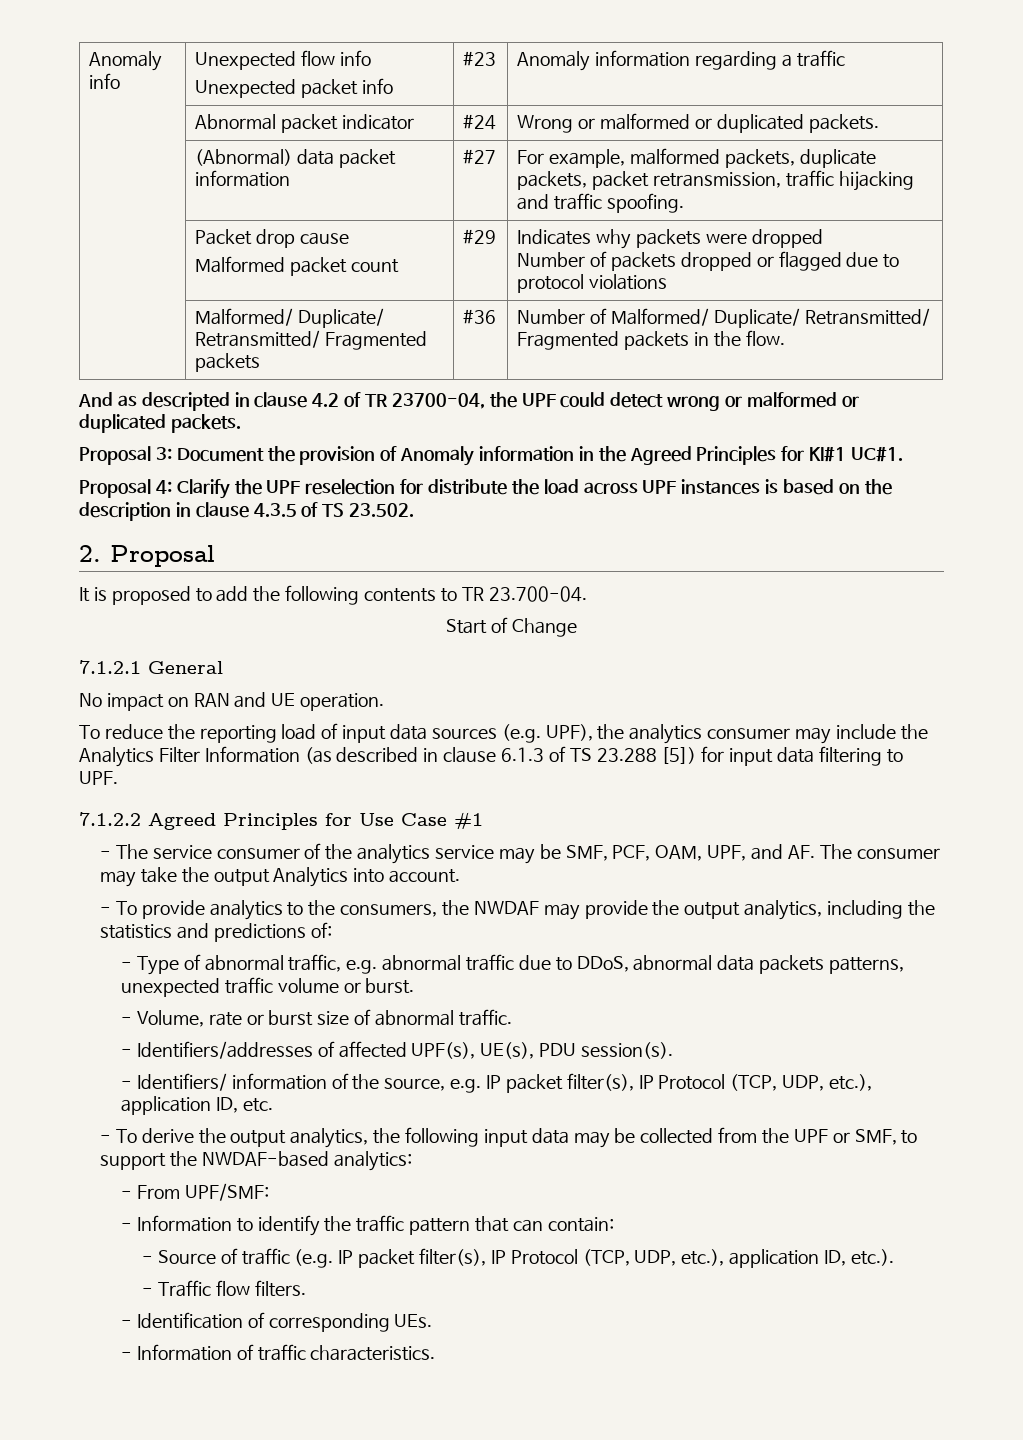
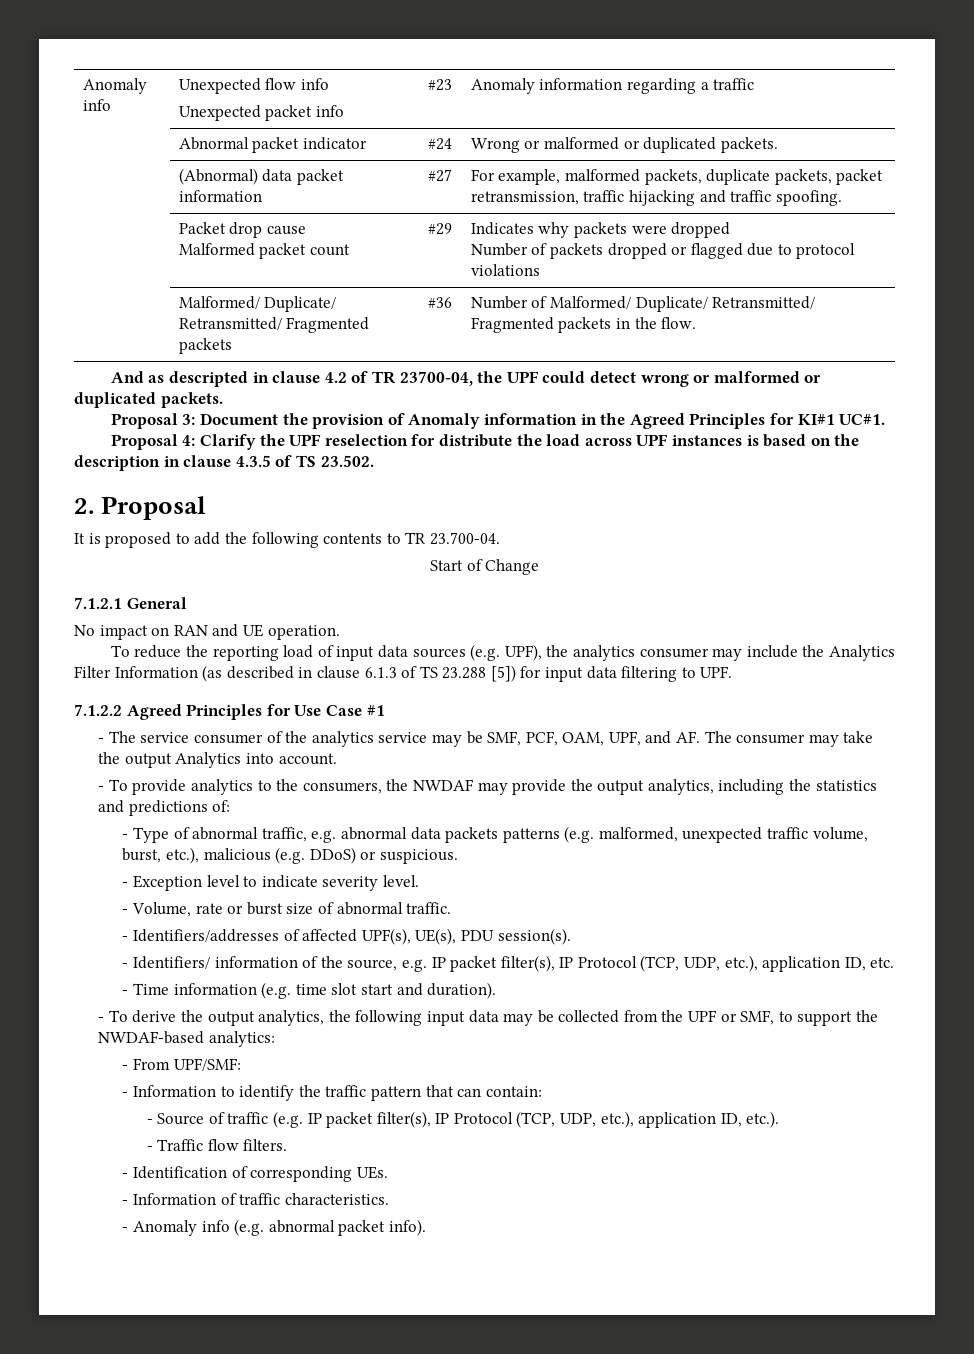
[465,954,905,974] [121,977,415,997] traffic due to DDoS, abnormal data packets patterns, unexpected traffic volume or burst. -> [410,826,868,843] [122,847,458,864] [122,875,419,891] data packets patterns (e.g. malformed, unexpected traffic volume, burst, etc.), malicious (e.g. DDoS) or suspicious. // - Exception level to indicate severity level.
(273, 1105) none -> [122,982,497,999] // - Time information (e.g. time slot start and duration).
(436, 1353) none -> [122,1219,426,1236] // - Anomaly info (e.g. abnormal packet info).

